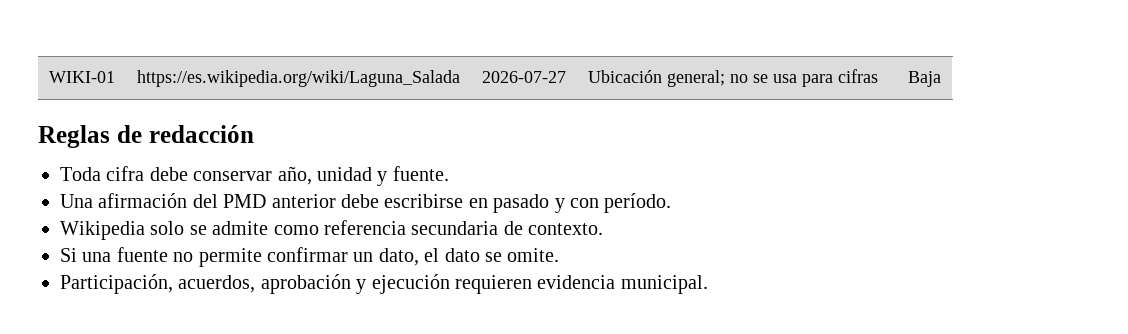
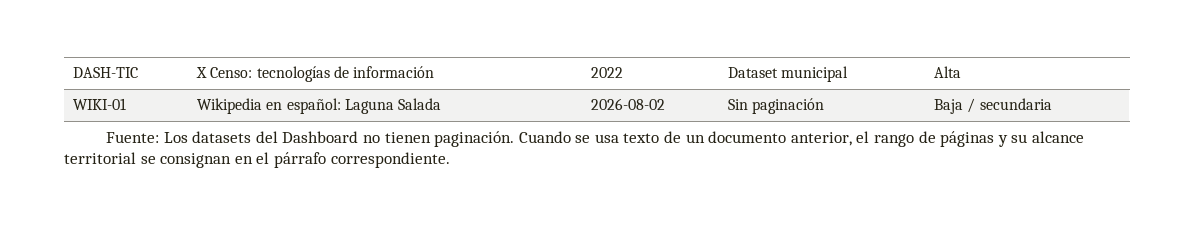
[48,71,115,83] [136,70,460,87] [481,71,566,83] [587,69,878,87] [907,71,941,87] [38,125,254,148] [60,166,449,186] [60,193,672,213] [60,220,604,240] [60,247,560,267] [60,274,708,294] WIKI-01 | https://es.wikipedia.org/wiki/Laguna_Salada | 2026-07-27 | Ubicación general; no se usa para cifras | Baja // Reglas de redacción // Toda cifra debe conservar año, unidad y fuente. // Una afirmación del PMD anterior debe escribirse en pasado y con período. // Wikipedia solo se admite como referencia secundaria de contexto. // Si una fuente no permite confirmar un dato, el dato se omite. // Participación, acuerdos, aprobación y ejecución requieren evidencia municipal. -> [73,67,139,78] [196,66,434,82] [591,67,624,78] [728,66,849,82] [934,66,962,78] [73,98,127,110] [197,98,441,114] [591,98,666,110] [728,98,825,114] [934,98,1052,114] [105,131,1084,147] [64,152,450,168] DASH-TIC | X Censo: tecnologías de información | 2022 | Dataset municipal | Alta // WIKI-01 | Wikipedia en español: Laguna Salada | 2026-08-02 | Sin paginación | Baja / secundaria // Fuente: Los datasets del Dashboard no tienen paginación. Cuando se usa texto de un documento anterior, el rango de páginas y su alcance territorial se consignan en el párrafo correspondiente.

